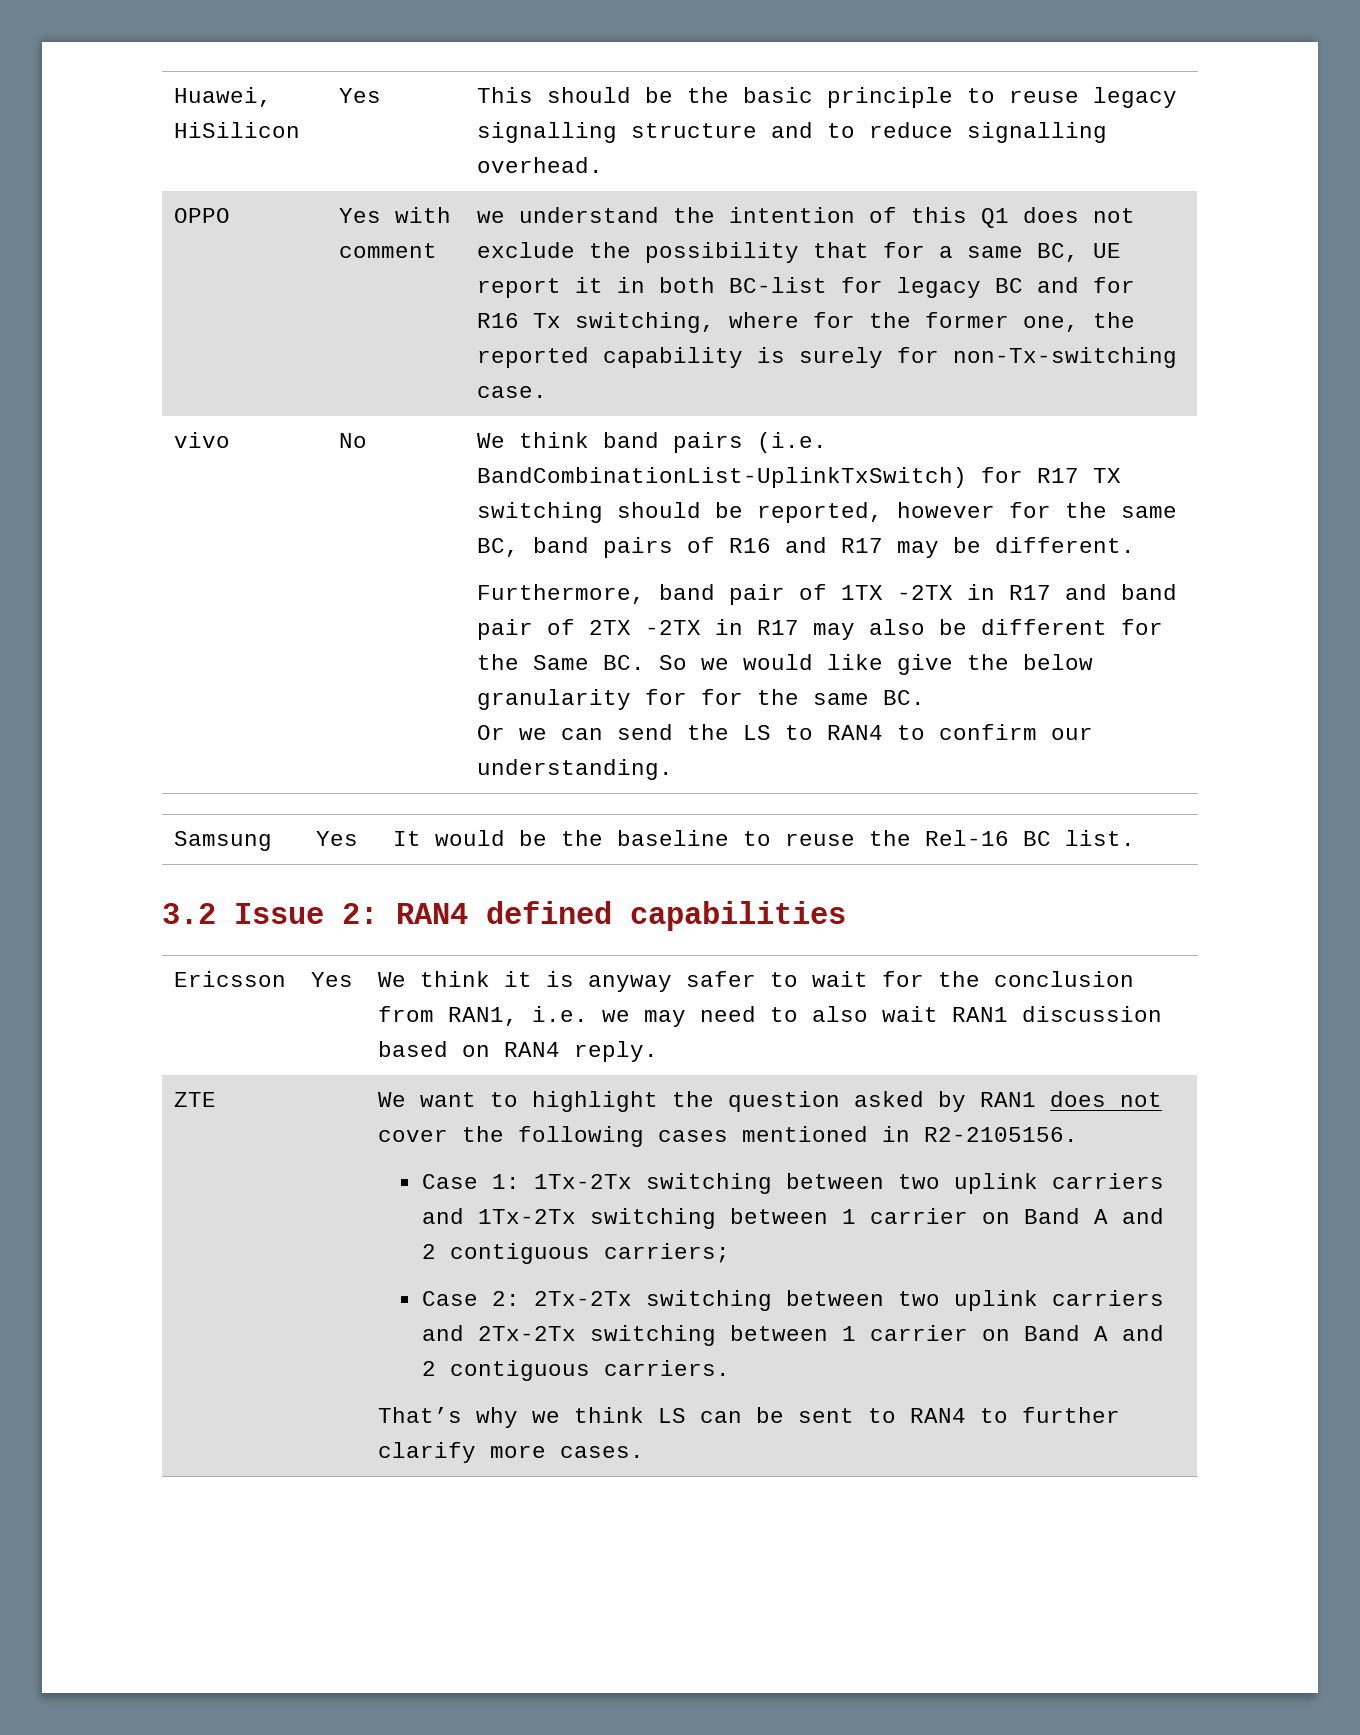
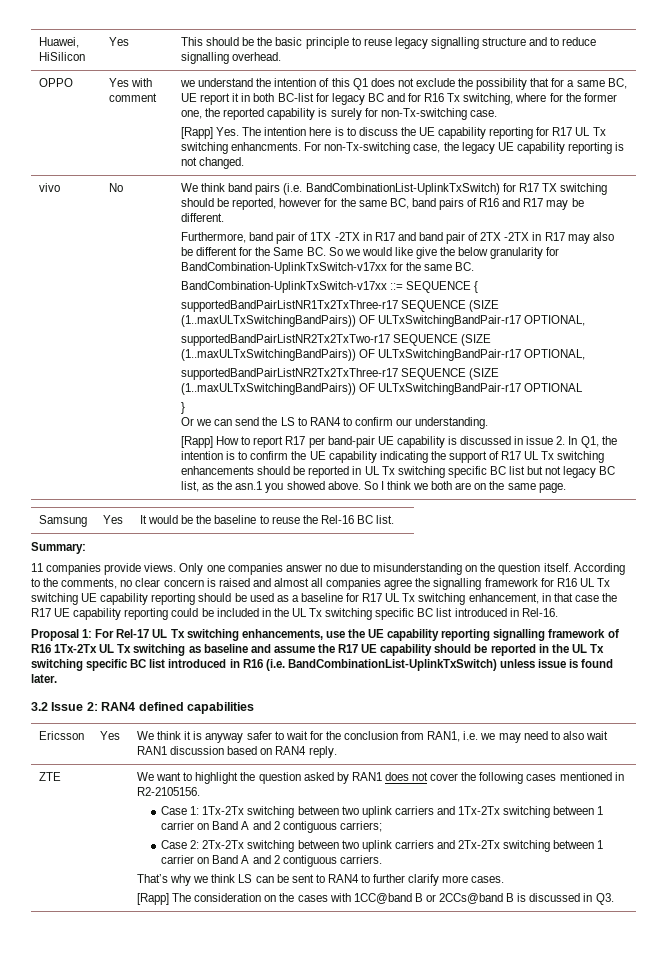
(548, 392) none -> [180,127,606,139] [180,142,625,154] [180,157,245,169] // [Rapp] Yes. The intention here is to discuss the UE capability reporting for R17 UL Tx switching enhancments. For non-Tx-switching case, the legacy UE capability reporting is not changed.
(688, 697) none -> [180,262,387,274] BandCombination-UplinkTxSwitch-v17xx
(926, 697) none -> [180,281,479,293] [180,300,500,312] [180,315,586,327] [180,334,492,346] [180,349,586,361] [180,368,500,380] [180,383,584,395] [180,402,185,414] // BandCombination-UplinkTxSwitch-v17xx ::= SEQUENCE { // supportedBandPairListNR1Tx2TxThree-r17 SEQUENCE (SIZE (1..maxULTxSwitchingBandPairs)) OF ULTxSwitchingBandPair-r17 OPTIONAL, // supportedBandPairListNR2Tx2TxTwo-r17 SEQUENCE (SIZE (1..maxULTxSwitchingBandPairs)) OF ULTxSwitchingBandPair-r17 OPTIONAL, // supportedBandPairListNR2Tx2TxThree-r17 SEQUENCE (SIZE (1..maxULTxSwitchingBandPairs)) OF ULTxSwitchingBandPair-r17 OPTIONAL // }
(674, 769) none -> [180,436,617,448] [180,451,605,463] [180,466,616,478] [180,481,566,493] // [Rapp] How to report R17 per band-pair UE capability is discussed in issue 2. In Q1, the intention is to confirm the UE capability indicating the support of R17 UL Tx switching enhancements should be reported in UL Tx switching specific BC list but not legacy BC list, as the asn.1 you showed above. So I think we both are on the same page.
(1136, 838) none -> [31,542,86,554] [31,563,625,575] [31,578,610,590] [31,593,617,605] [31,608,558,620] [31,629,619,641] [31,644,604,656] [31,659,614,671] [31,674,57,683] // Summary: // 11 companies provide views. Only one companies answer no due to misunderstanding on the question itself. According to the comments, no clear concern is raised and almost all companies agree the signalling framework for R16 UL Tx switching UE capability reporting should be used as a baseline for R17 UL Tx switching enhancement, in that case the R17 UE capability reporting could be included in the UL Tx switching specific BC list introduced in Rel-16. // Proposal 1: For Rel-17 UL Tx switching enhancements, use the UE capability reporting signalling framework of R16 1Tx-2Tx UL Tx switching as baseline and assume the R17 UE capability should be reported in the UL Tx switching specific BC list introduced in R16 (i.e. BandCombinationList-UplinkTxSwitch) unless issue is found later.
(645, 1452) none -> [136,893,614,905] // [Rapp] The consideration on the cases with 1CC@band B or 2CCs@band B is discussed in Q3.

